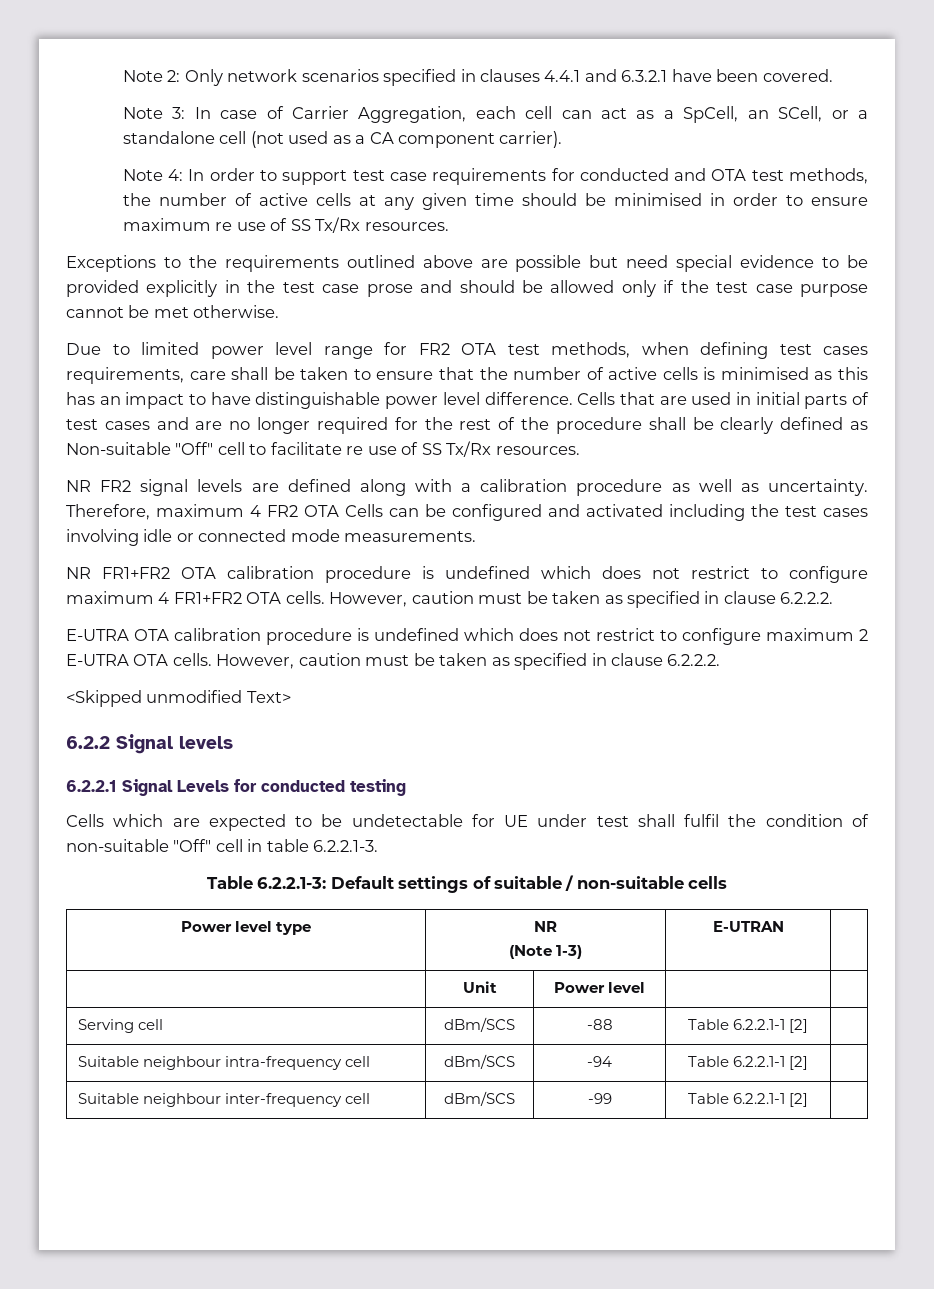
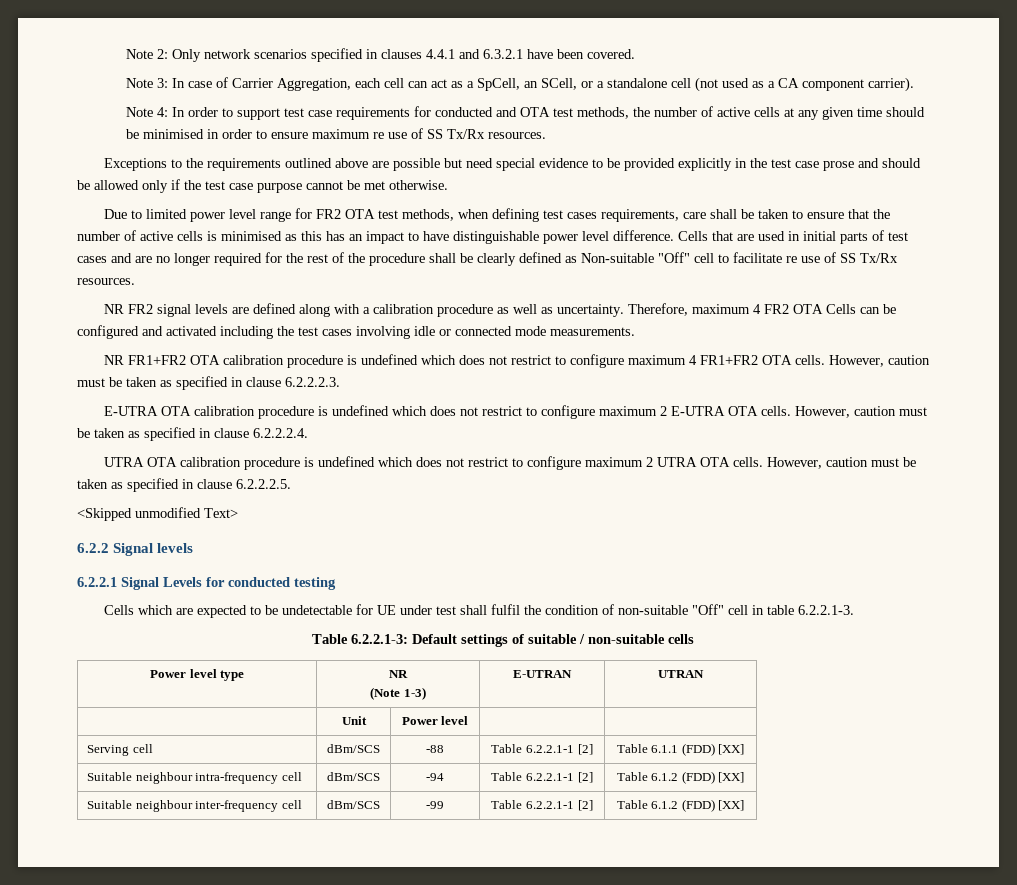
[780,592,834,604] 6.2.2.2. -> [285,377,340,387] 6.2.2.2.3.
[667,654,721,666] 6.2.2.2. -> [253,428,308,438] [103,456,916,470] [77,478,291,492] 6.2.2.2.4. // UTRA OTA calibration procedure is undefined which does not restrict to configure maximum 2 UTRA OTA cells. However, caution must be taken as specified in clause 6.2.2.2.5.
(784, 926) none -> [658,670,704,678] UTRAN
(809, 1026) none -> [616,743,745,756] Table 6.1.1 (FDD) [XX]
(809, 1063) none -> [616,771,745,784] Table 6.1.2 (FDD) [XX]
(809, 1100) none -> [616,799,745,812] Table 6.1.2 (FDD) [XX]

